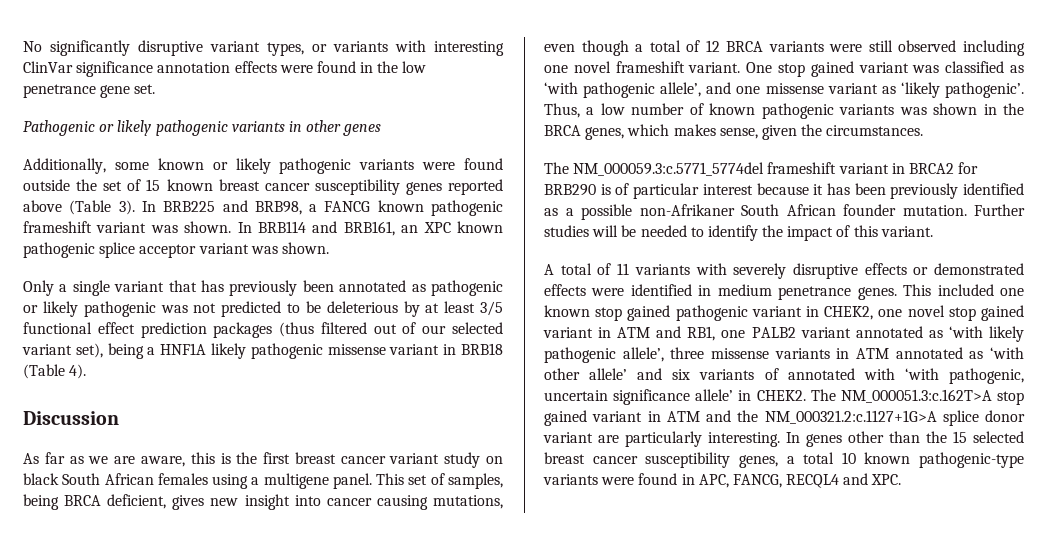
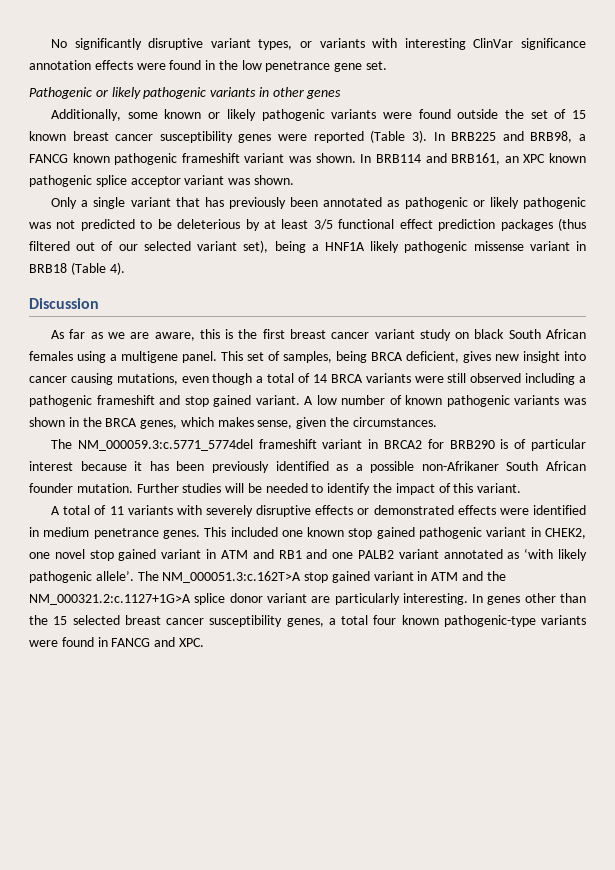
[448,179,503,195] [23,200,62,212] reported above -> [278,131,364,143] were reported
[705,40,720,52] 12 -> [312,374,327,383] 14
[544,61,1024,77] [544,82,1024,98] [544,103,595,118] one novel frameshift variant. One stop gained variant was classified as ‘with pathogenic allele’, and one missense variant as ‘likely pathogenic’. Thus, a -> [579,376,587,383] [29,395,314,407] a pathogenic frameshift and stop gained variant. A
[687,326,716,341] RB1, -> [278,549,328,559] RB1 and
[622,347,1024,362] [544,368,1024,384] [544,389,806,405] allele’, three missense variants in ATM annotated as ‘with other allele’ and six variants of annotated with ‘with pathogenic, uncertain significance allele’ in CHEK2. -> [95,571,134,581] allele’.
[841,452,856,464] 10 -> [373,615,397,625] four
[698,474,840,488] APC, FANCG, RECQL4 -> [111,638,151,647] FANCG

